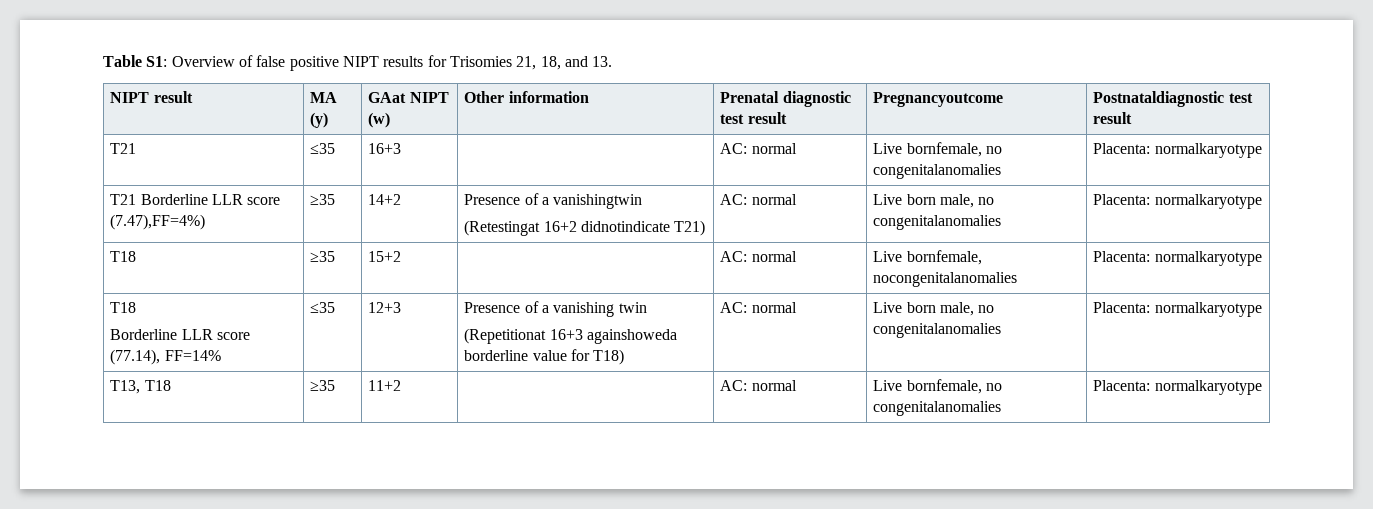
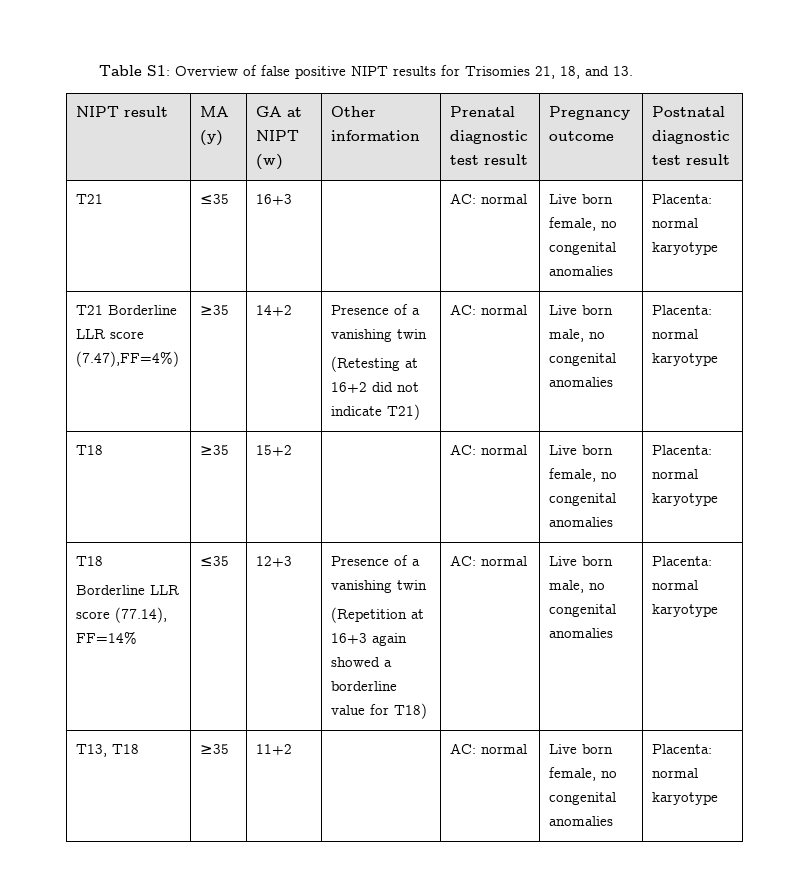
[368,92,407,103] GAat -> [255,106,302,117] GA at
[873,92,1004,107] [1093,91,1225,107] Pregnancyoutcome | Postnataldiagnostic -> [548,106,630,120] [548,131,614,141] [651,106,725,117] [651,130,730,144] Pregnancy outcome | Postnatal diagnostic
[906,142,1003,157] [873,164,1002,179] [1093,143,1262,158] bornfemale, no congenitalanomalies | Placenta: normalkaryotype -> [581,194,613,204] [548,217,617,231] [548,242,616,255] [548,266,613,276] [651,194,712,204] [651,218,698,228] [651,242,718,255] born female, no congenital anomalies | Placenta: normal karyotype
[553,194,643,209] [464,220,671,236] vanishingtwin // (Retestingat 16+2 didnotindicate -> [330,329,427,342] [330,356,418,372] [330,382,419,393] [330,406,382,416] vanishing twin // (Retesting at 16+2 did not indicate
[873,215,1002,230] [1093,194,1262,209] congenitalanomalies | Placenta: normalkaryotype -> [548,353,616,366] [548,377,613,387] [651,305,712,315] [651,329,698,339] [651,353,718,366] congenital anomalies | Placenta: normal karyotype
[906,250,982,265] [873,272,1018,287] [1093,251,1262,266] bornfemale, nocongenitalanomalies | Placenta: normalkaryotype -> [581,445,613,455] [548,468,617,482] [548,493,616,506] [548,517,613,527] [651,445,712,455] [651,469,698,479] [651,493,718,506] born female, no congenital anomalies | Placenta: normal karyotype
[464,328,678,344] (Repetitionat 16+3 againshoweda -> [330,607,424,623] [330,633,407,646] [330,657,392,667] (Repetition at 16+3 again showed a
[873,323,1002,338] [1093,302,1262,317] congenitalanomalies | Placenta: normalkaryotype -> [548,604,616,617] [548,628,613,638] [651,556,712,566] [651,580,698,590] [651,604,718,617] congenital anomalies | Placenta: normal karyotype
[906,379,1003,394] [873,401,1002,416] [1093,380,1262,395] bornfemale, no congenitalanomalies | Placenta: normalkaryotype -> [581,744,613,754] [548,767,617,781] [548,792,616,805] [548,816,613,826] [651,744,712,754] [651,768,698,778] [651,792,718,805] born female, no congenital anomalies | Placenta: normal karyotype

